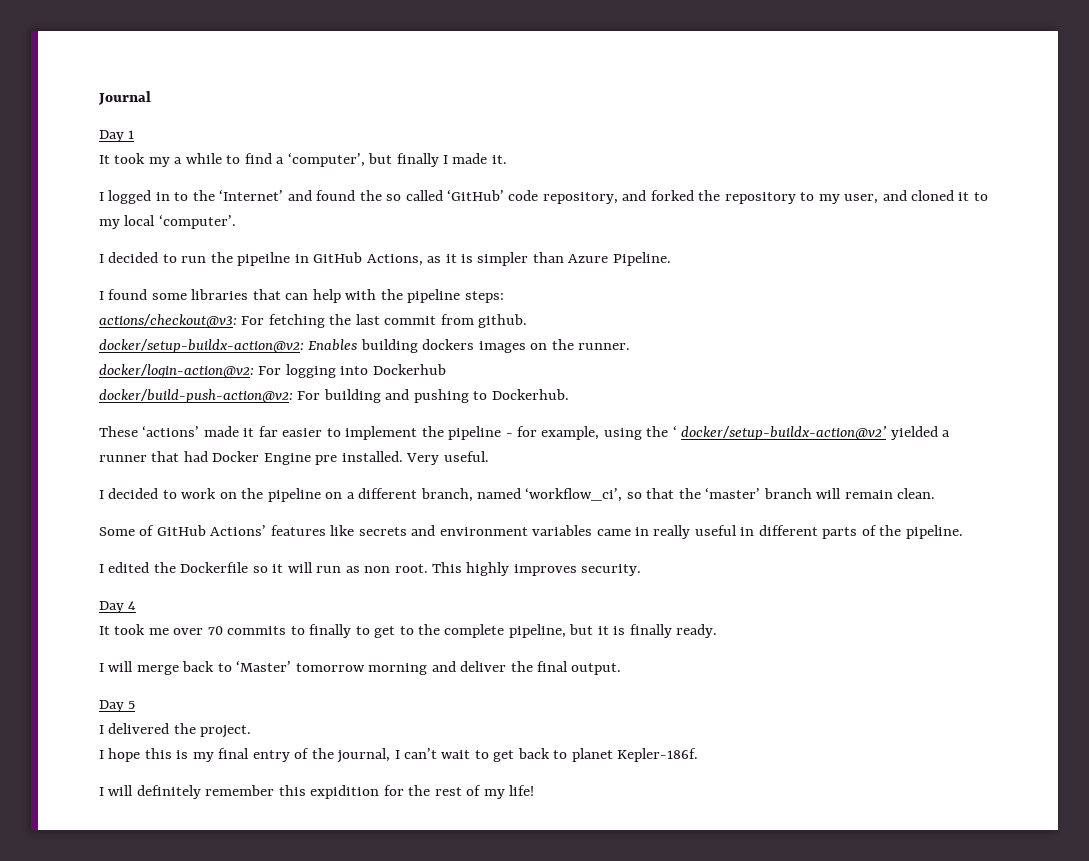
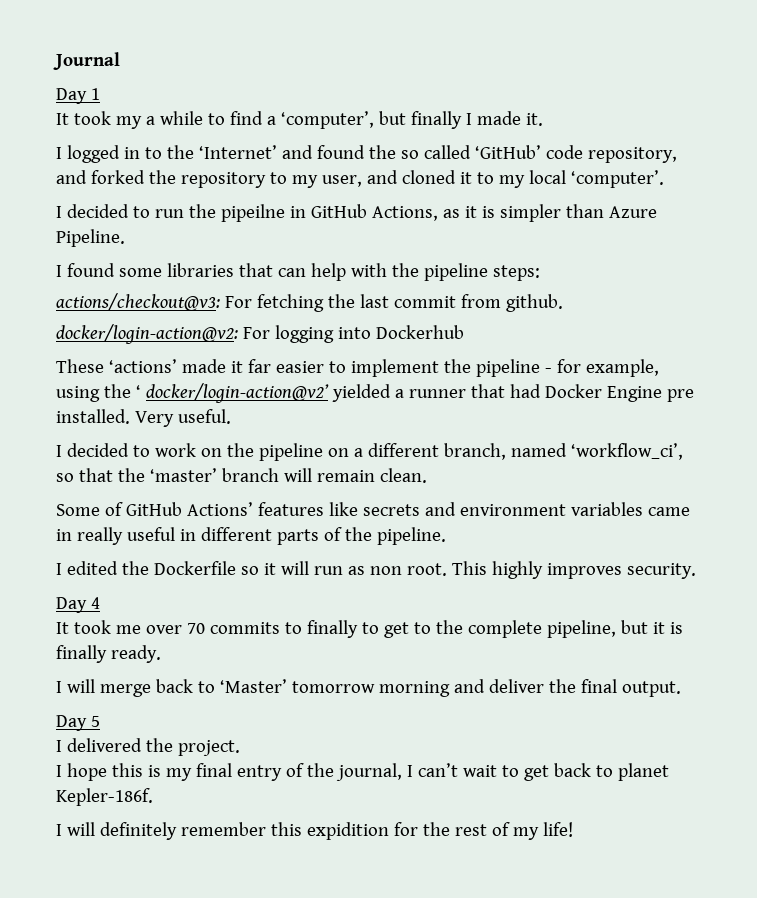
[99,339,631,353] // docker/setup-buildx-action@v2: Enables building dockers images on the runner. -> (563, 303) none
[99,389,569,403] // docker/build-push-action@v2: For building and pushing to Dockerhub. -> (464, 332) none
[681,426,888,440] docker/setup-buildx-action@v2’ -> [145,383,329,403] docker/login-action@v2’

